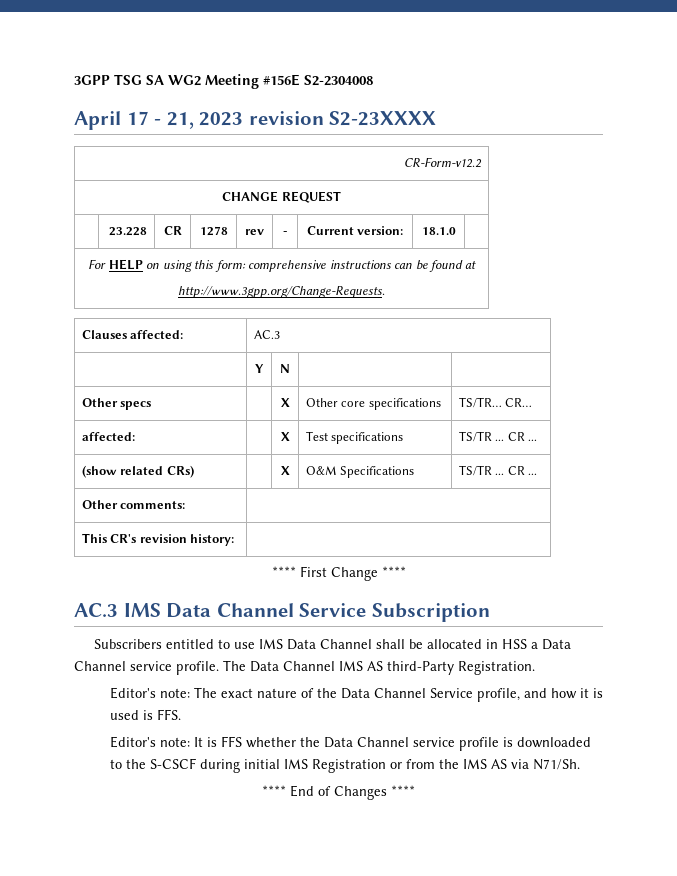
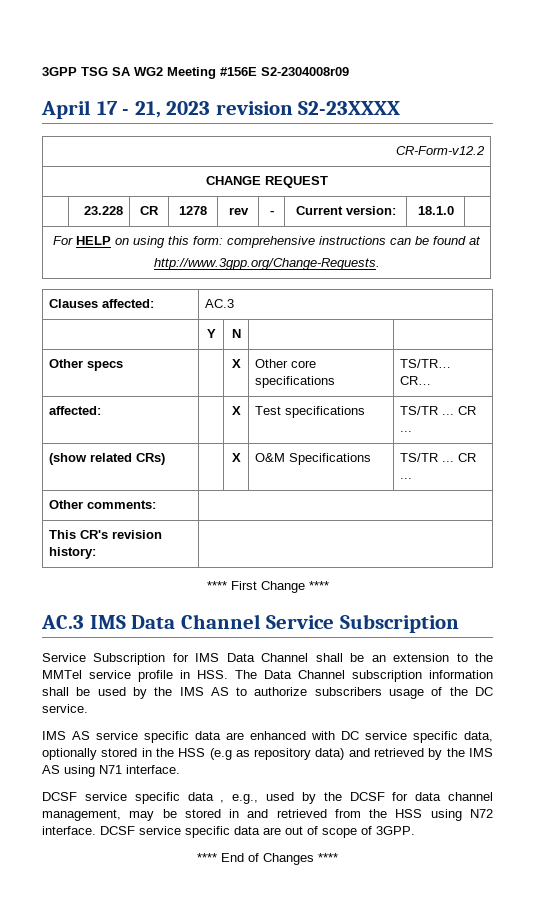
[304,75,373,86] S2-2304008 -> [261,67,349,76] S2-2304008r09
[94,639,256,649] Subscribers entitled to use -> [42,653,189,665] Service Subscription for
[427,639,572,650] [74,660,535,675] [109,687,603,702] [109,709,181,720] [109,736,591,751] [109,758,580,773] allocated in HSS a Data Channel service profile. The Data Channel IMS AS third-Party Registration. // Editor's note: The exact nature of the Data Channel Service profile, and how it is used is FFS. // Editor's note: It is FFS whether the Data Channel service profile is downloaded to the S-CSCF during initial IMS Registration or from the IMS AS via N71/Sh. -> [371,653,493,662] [42,670,493,682] [42,687,494,699] [42,704,88,713] [42,731,493,743] [42,748,494,760] [42,765,180,777] [42,792,493,804] [42,809,493,821] [42,826,415,838] an extension to the MMTel service profile in HSS. The Data Channel subscription information shall be used by the IMS AS to authorize subscribers usage of the DC service. // IMS AS service specific data are enhanced with DC service specific data, optionally stored in the HSS (e.g as repository data) and retrieved by the IMS AS using N71 interface. // DCSF service specific data , e.g., used by the DCSF for data channel management, may be stored in and retrieved from the HSS using N72 interface. DCSF service specific data are out of scope of 3GPP.

